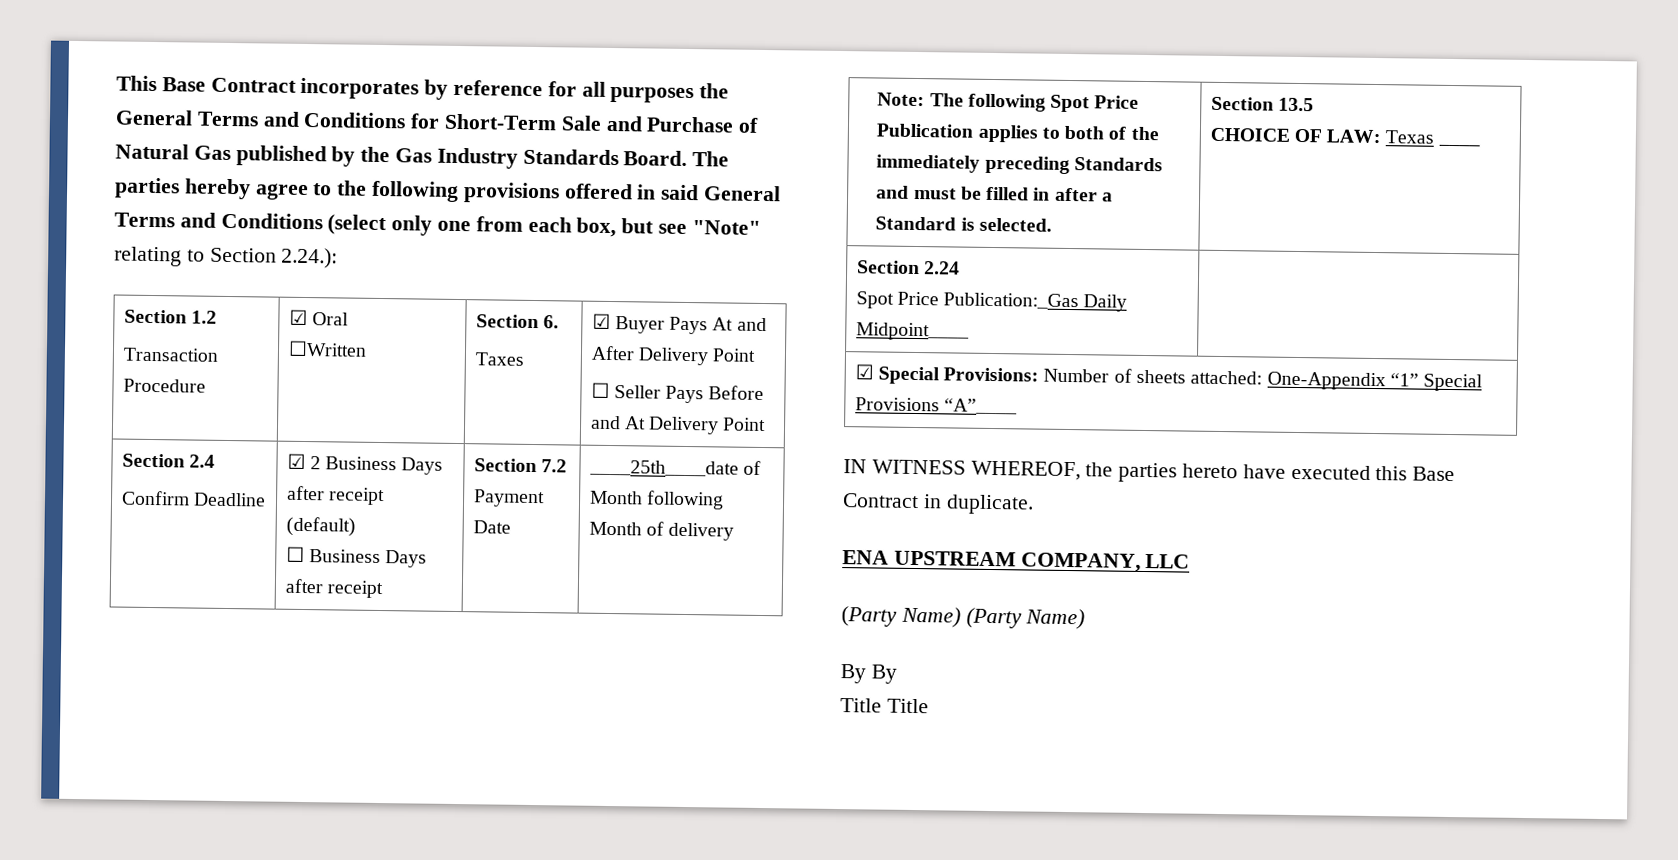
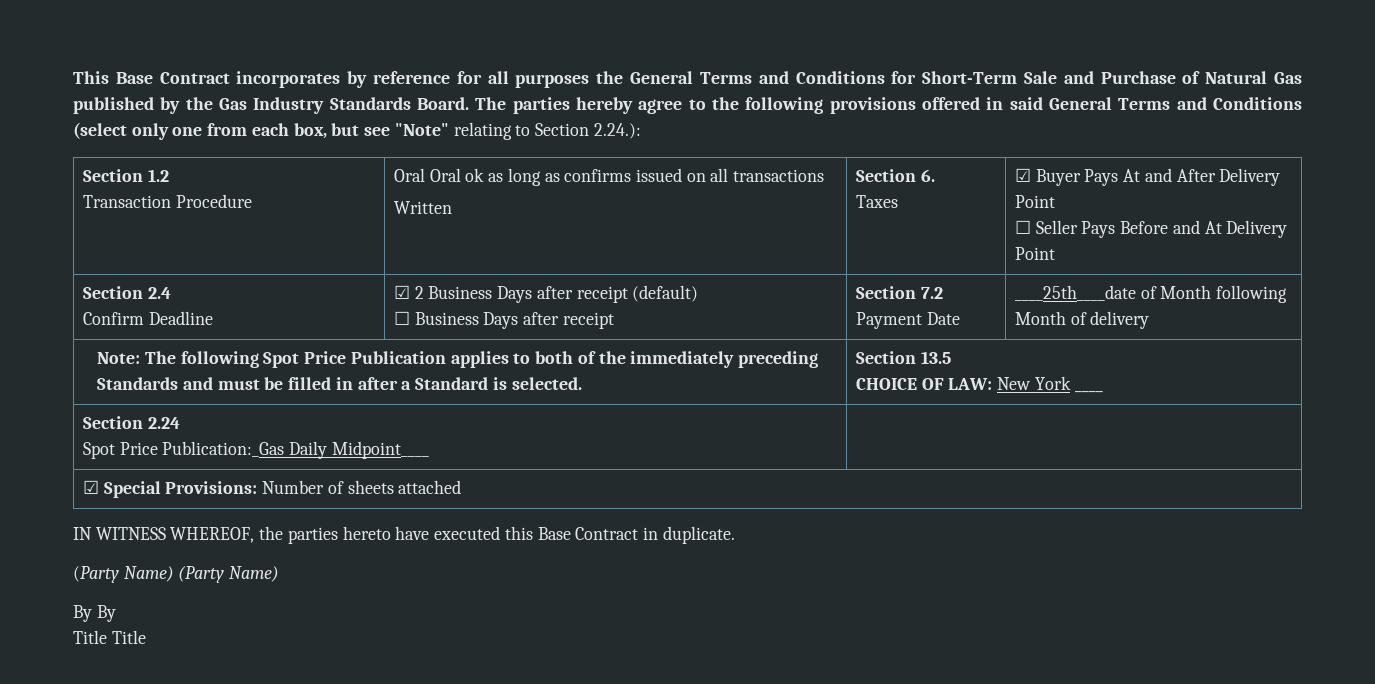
[288,309,349,326] [287,340,367,357] ☑ Oral // ☐Written -> [393,168,825,186] [393,201,452,214] Oral Oral ok as long as confirms issued on all transactions // Written
[1385,130,1435,144] Texas -> [997,376,1071,390] New York
[1190,370,1484,392] [854,397,1017,415] attached: One-Appendix “1” Special Provisions “A”____ -> [398,480,462,494] attached
[842,550,1191,572] // ENA UPSTREAM COMPANY, LLC -> (735, 535) none

